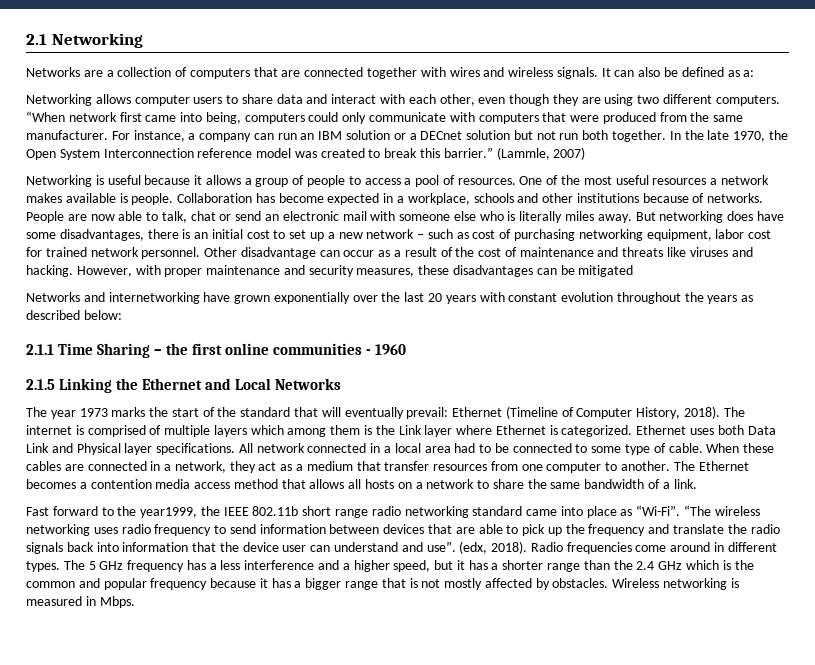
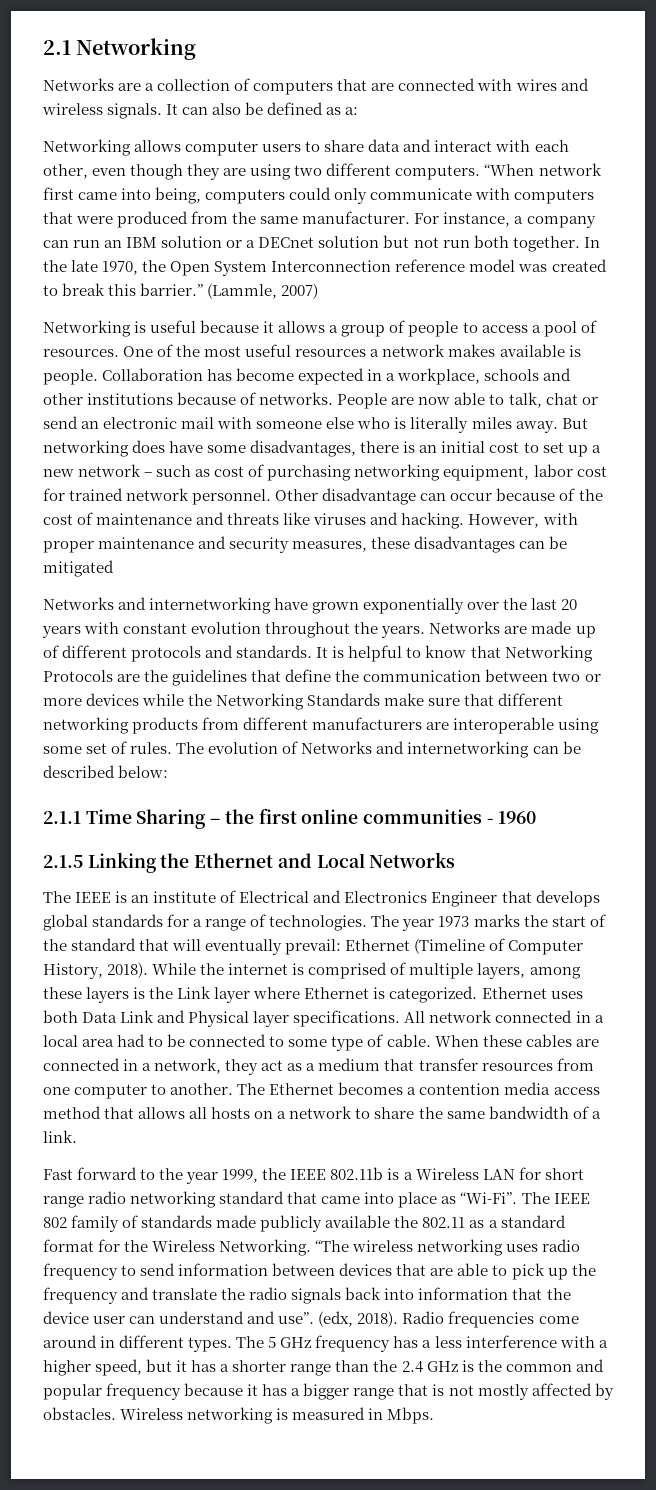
[367,67,418,79] together -> (476, 84) none
[378,247,437,257] as a result -> [496,488,556,501] because
[707,295,754,304] years as -> [381,621,596,638] [43,645,593,662] [43,669,601,686] [43,693,564,710] [43,717,600,734] [43,741,581,758] years. Networks are made up of different protocols and standards. It is helpful to know that Networking Protocols are the guidelines that define the communication between two or more devices while the Networking Standards make sure that different networking products from different manufacturers are interoperable using some set of rules. The evolution of Networks and internetworking can be
(47, 412) none -> [75,890,600,907] [43,914,400,931] IEEE is an institute of Electrical and Electronics Engineer that develops global standards for a range of technologies. The
[723,407,745,417] The -> [152,963,225,975] While the
[213,425,361,437] layers which among them -> [477,963,581,979] [43,987,130,1003] layers, among these layers
[140,507,198,518] year1999, -> [186,1169,259,1184] year 1999,
(299, 511) none -> [387,1167,541,1180] is a Wireless LAN for
(523, 511) none -> [287,1192,318,1204] that
(681, 510) none -> [521,1192,590,1204] [43,1215,566,1232] [43,1239,312,1256] The IEEE 802 family of standards made publicly available the 802.11 as a standard format for the Wireless Networking.
[318,560,340,570] and -> [559,1336,595,1348] with
[685,560,719,570] which -> (458, 1366) none

